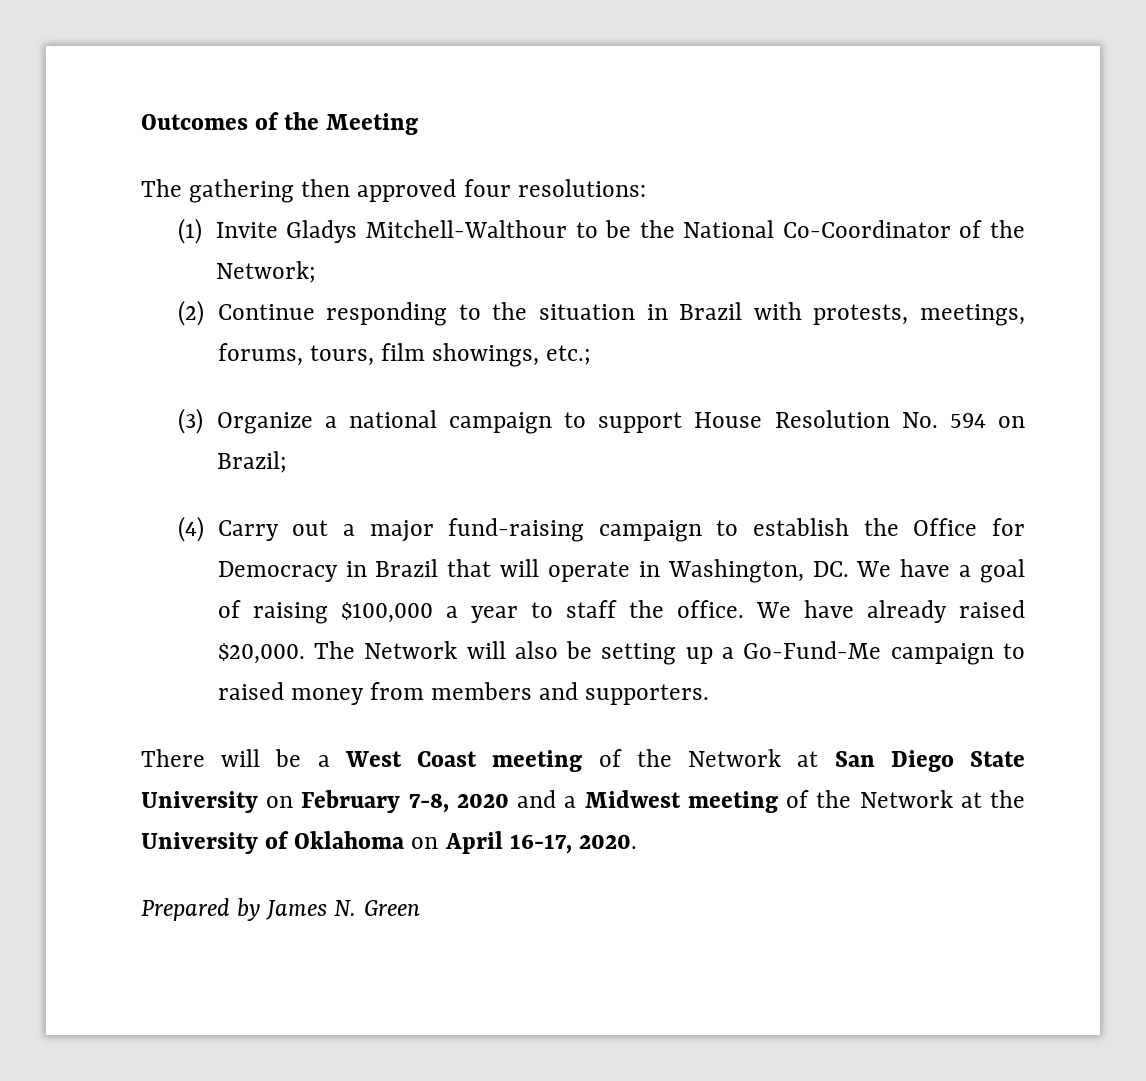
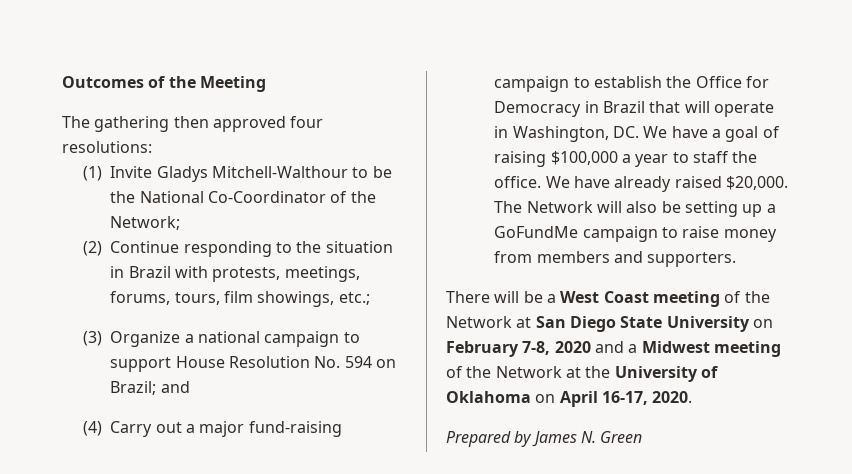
(287, 462) none -> [160,381,190,393] and
[743,641,1025,665] [217,682,284,700] Go-Fund-Me campaign to raised -> [494,226,720,242] GoFundMe campaign to raise

